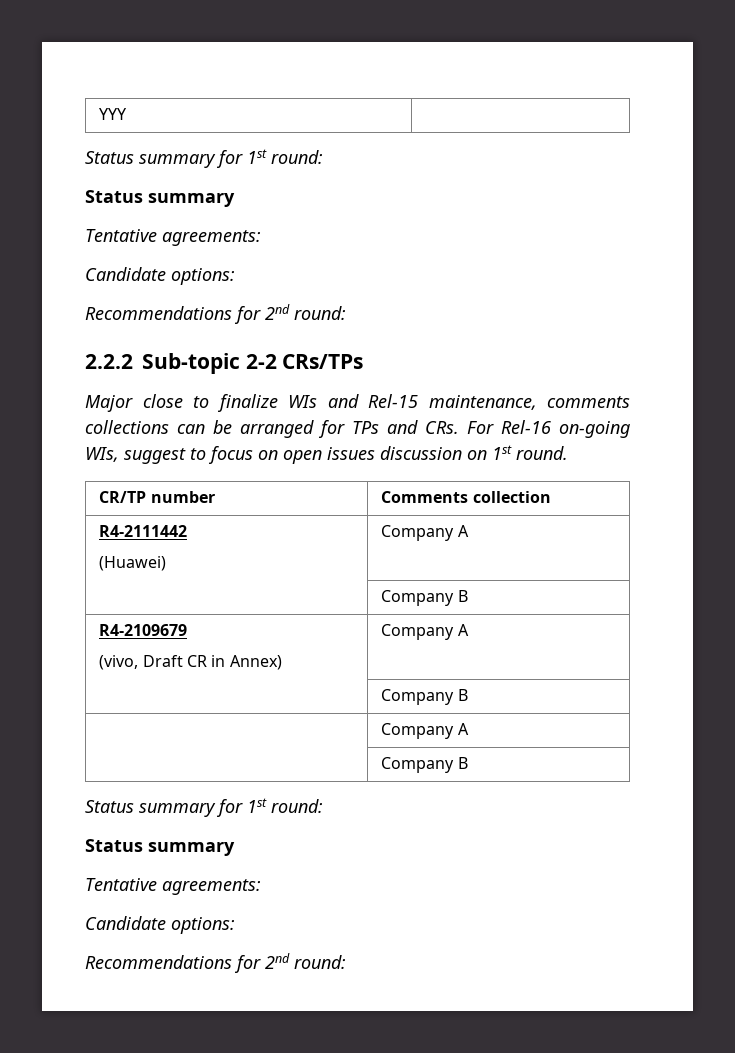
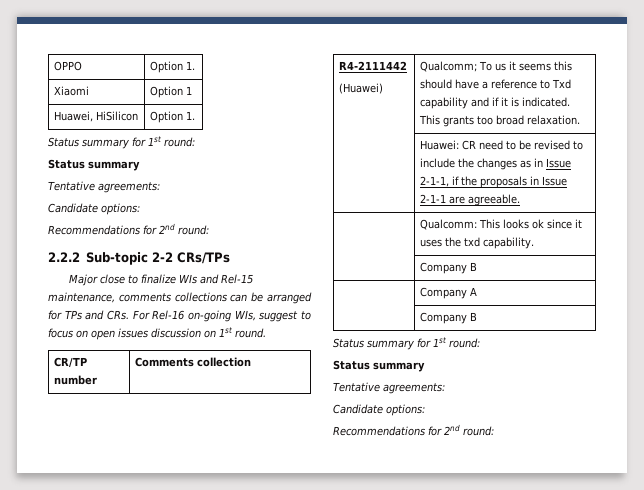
[99,108,128,120] YYY | -> [53,61,82,71] [149,61,195,73] [53,86,89,96] [149,86,192,98] [53,111,138,122] [149,111,195,123] OPPO | Option 1. // Xiaomi | Option 1 // Huawei, HiSilicon | Option 1.
[381,525,469,541] [381,590,468,606] [99,624,188,636] [99,655,282,670] [381,624,469,640] Company A // | Company B // R4-2109679 // (vivo, Draft CR in Annex) | Company A -> [419,61,572,72] [419,79,571,89] [419,97,570,109] [418,115,580,127] [419,140,583,150] [419,158,571,170] [419,176,567,188] [419,194,520,206] [419,219,582,230] [419,237,534,249] Qualcomm; To us it seems this should have a reference to Txd capability and if it is indicated. This grants too broad relaxation. // | Huawei: CR need to be revised to include the changes as in Issue 2-1-1, if the proposals in Issue 2-1-1 are agreeable. // | Qualcomm: This looks ok since it uses the txd capability.

